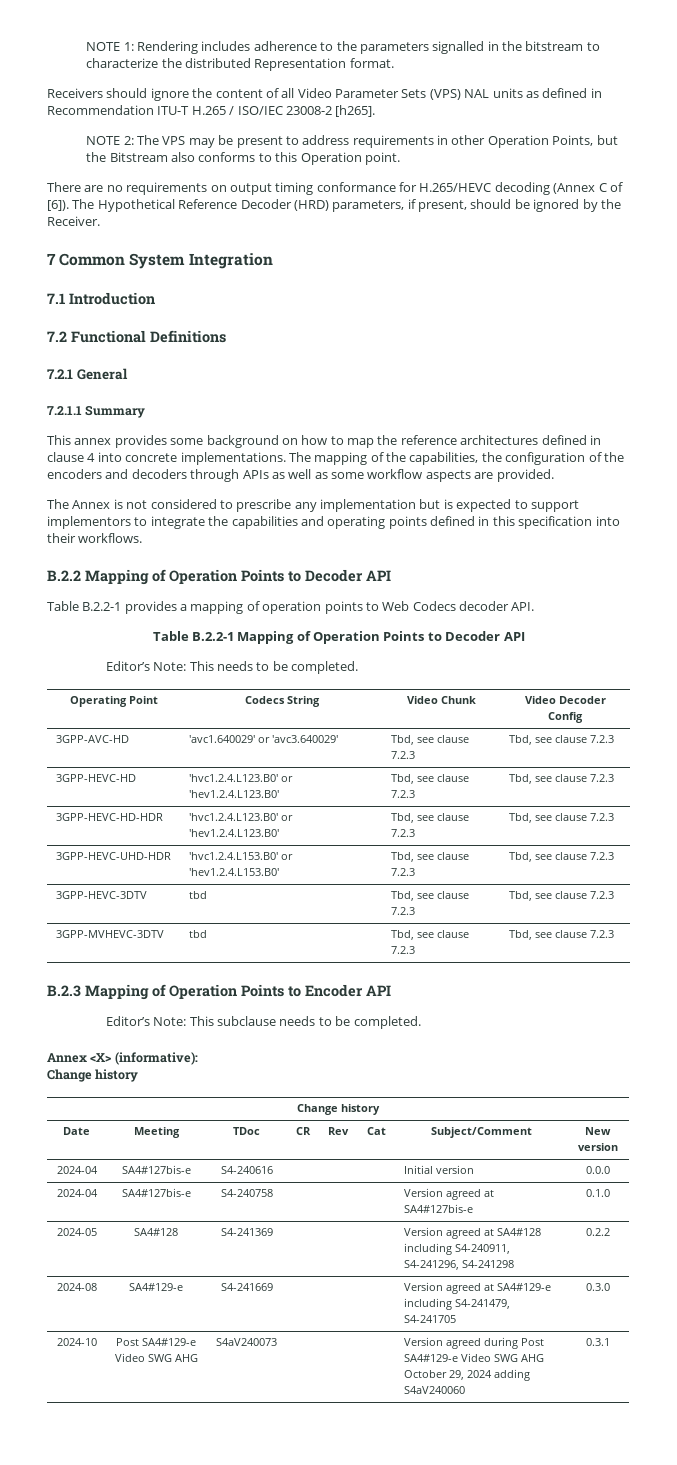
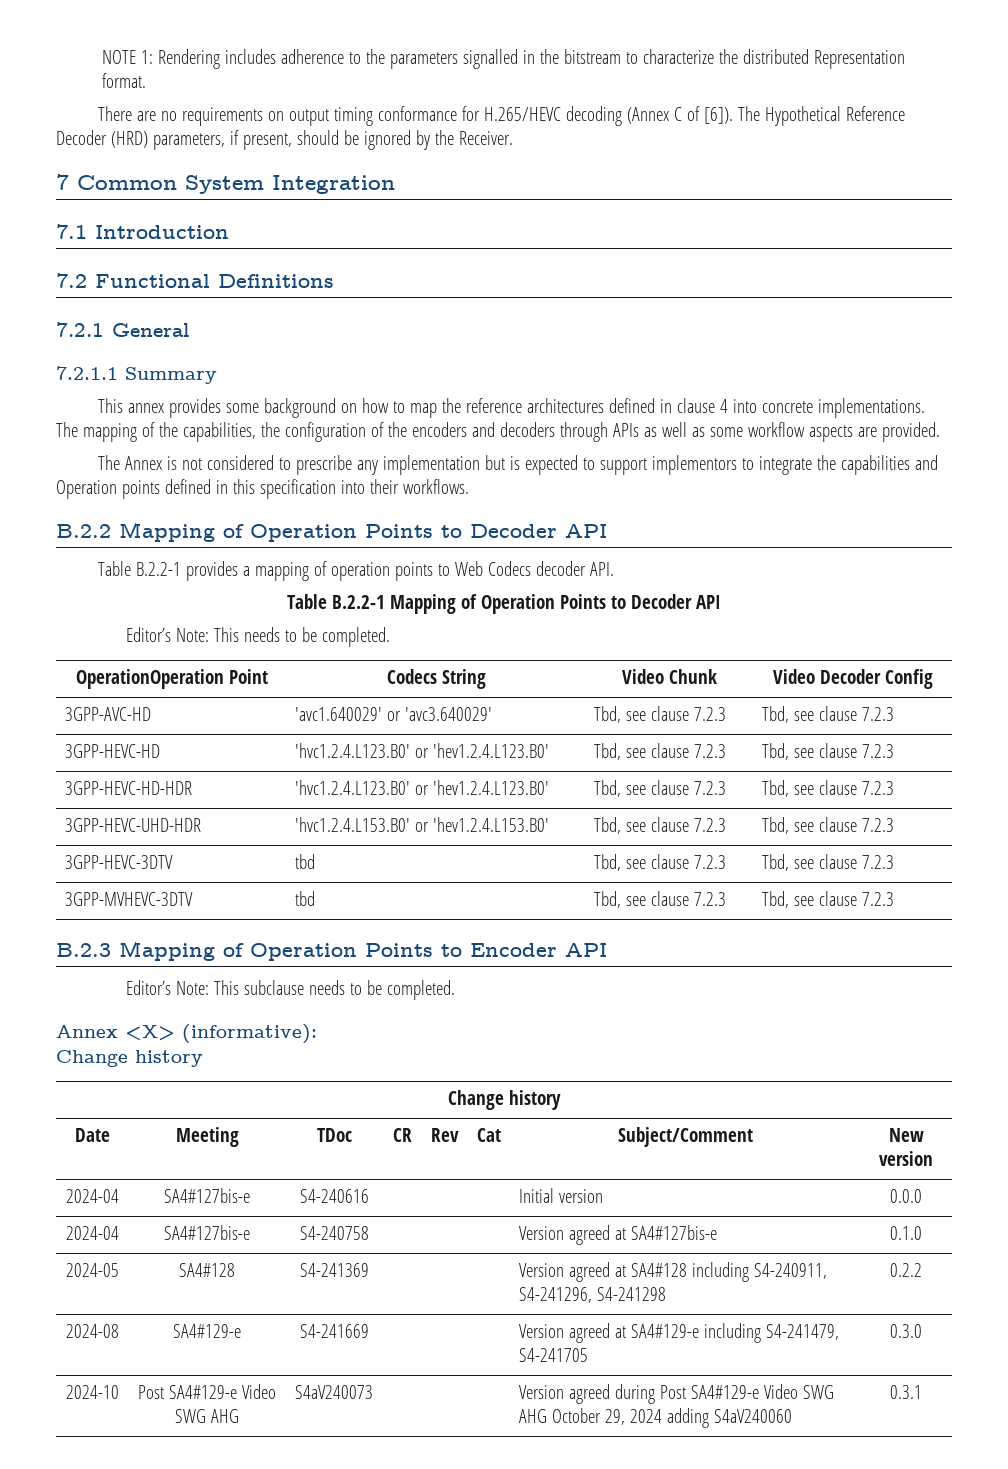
[47,88,602,101] [47,105,376,117] [86,135,618,148] [86,152,400,165] // Receivers should ignore the content of all Video Parameter Sets (VPS) NAL units as defined in Recommendation ITU-T H.265 / ISO/IEC 23008-2 [h265]. // NOTE 2: The VPS may be present to address requirements in other Operation Points, but the Bitstream also conforms to this Operation point. -> (147, 80) none
[327,516,386,529] operating -> [56,480,117,499] Operation
[70,696,127,707] Operating -> [75,669,224,689] OperationOperation

